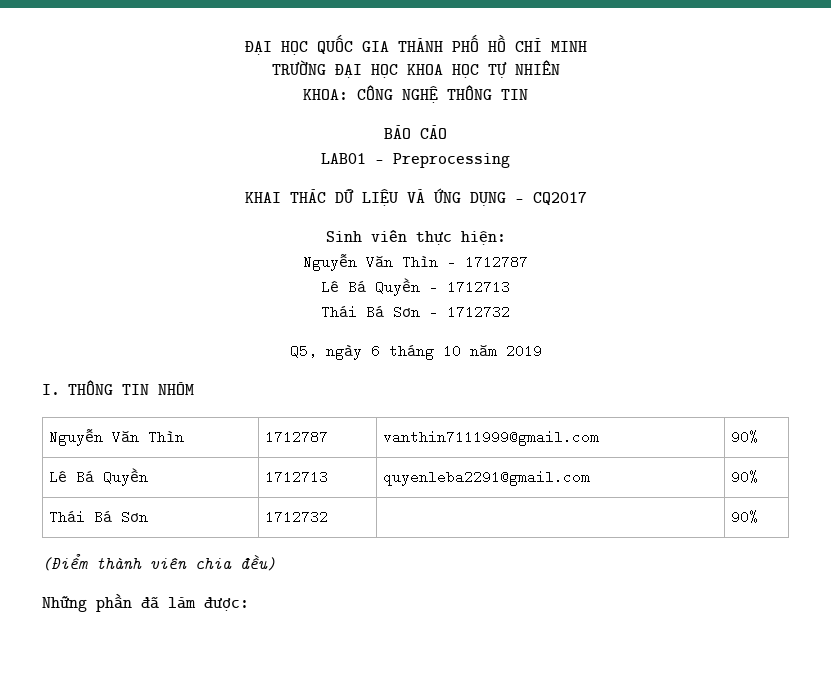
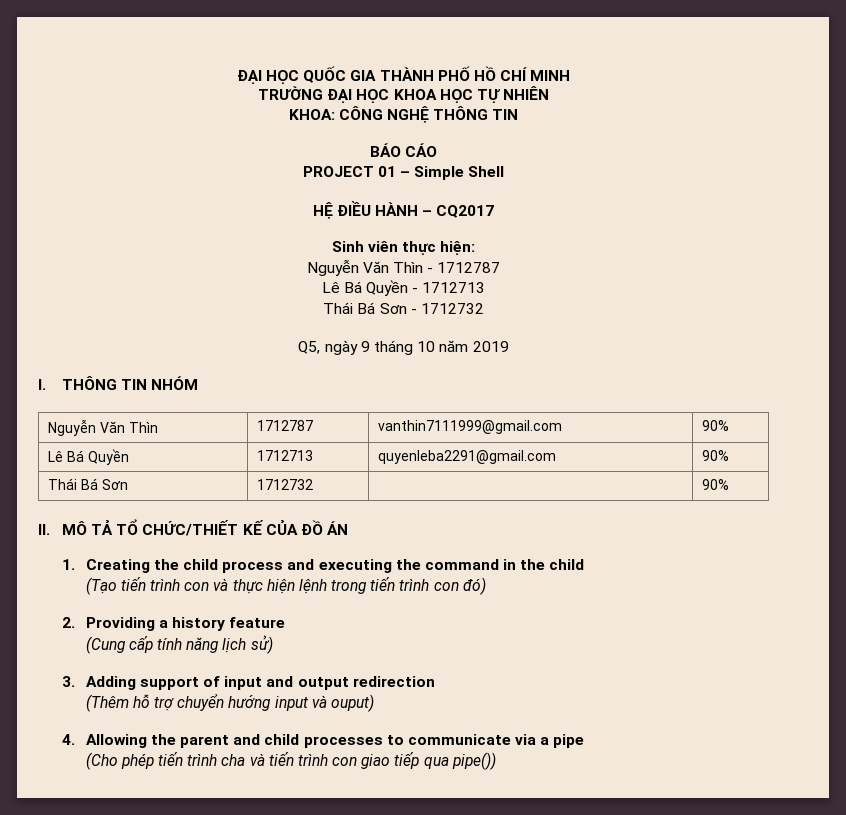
[321,153,510,168] [244,188,506,206] LAB01 – Preprocessing // KHAI THÁC DỮ LIỆU VÀ ỨNG DỤNG -> [302,166,505,180] [312,201,418,219] PROJECT 01 – Simple Shell // HỆ ĐIỀU HÀNH
[370,344,380,358] 6 -> [360,341,370,352] 9
[42,554,276,571] [42,593,249,612] (Điểm thành viên chia đều) // Những phần đã làm được: -> [38,519,349,536] [61,559,585,573] [85,577,486,595] [61,617,286,631] [85,635,273,654] [61,676,435,690] [85,694,374,712] [61,734,585,748] [85,752,496,770] II. MÔ TẢ TỔ CHỨC/THIẾT KẾ CỦA ĐỒ ÁN // 1. Creating the child process and executing the command in the child // (Tạo tiến trình con và thực hiện lệnh trong tiến trình con đó) // 2. Providing a history feature // (Cung cấp tính năng lịch sử) // 3. Adding support of input and output redirection // (Thêm hỗ trợ chuyển hướng input và ouput) // 4. Allowing the parent and child processes to communicate via a pipe // (Cho phép tiến trình cha và tiến trình con giao tiếp qua pipe())

